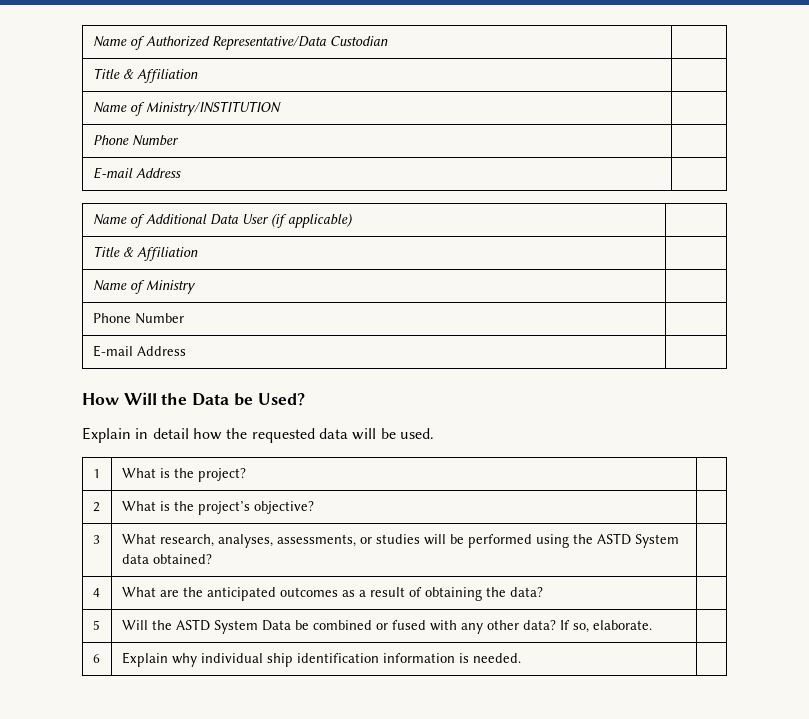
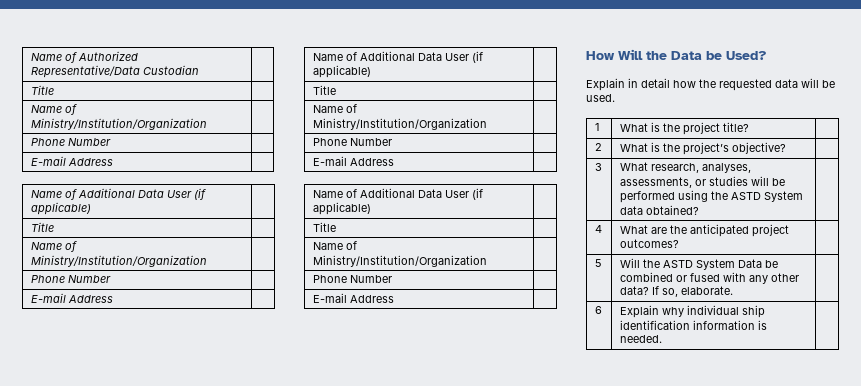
[122,69,198,83] [92,101,281,116] & Affiliation | // Name of Ministry/INSTITUTION -> [30,104,77,115] [30,118,207,130] | // Name of Ministry/Institution/Organization
[122,247,198,261] [92,280,196,294] & Affiliation | // Name of Ministry -> [30,241,77,252] [30,255,207,267] [30,275,111,283] [30,293,113,303] [312,51,483,63] [312,65,371,78] [312,85,336,95] [312,104,357,113] [312,118,487,130] [312,138,392,146] [312,156,394,166] [312,188,483,200] [312,202,371,215] [312,222,336,232] [312,241,357,250] [312,255,487,267] | // Name of Ministry/Institution/Organization | // Phone Number | // E-mail Address | // Name of Additional Data User (if applicable) | // Title | // Name of Ministry/Institution/Organization | // Phone Number | // E-mail Address | // Name of Additional Data User (if applicable) | // Title | // Name of Ministry/Institution/Organization
[197,468,246,482] project? -> [682,122,749,135] project title?
[279,587,543,601] outcomes as a result of obtaining the data? -> [751,224,789,237] [619,239,679,248] project outcomes?

